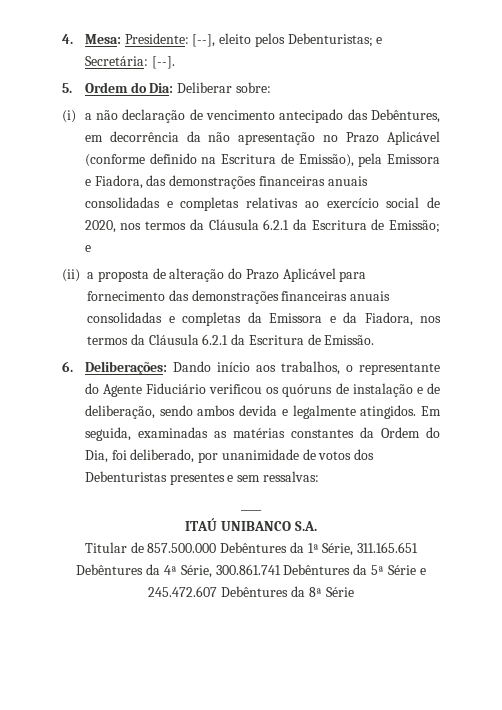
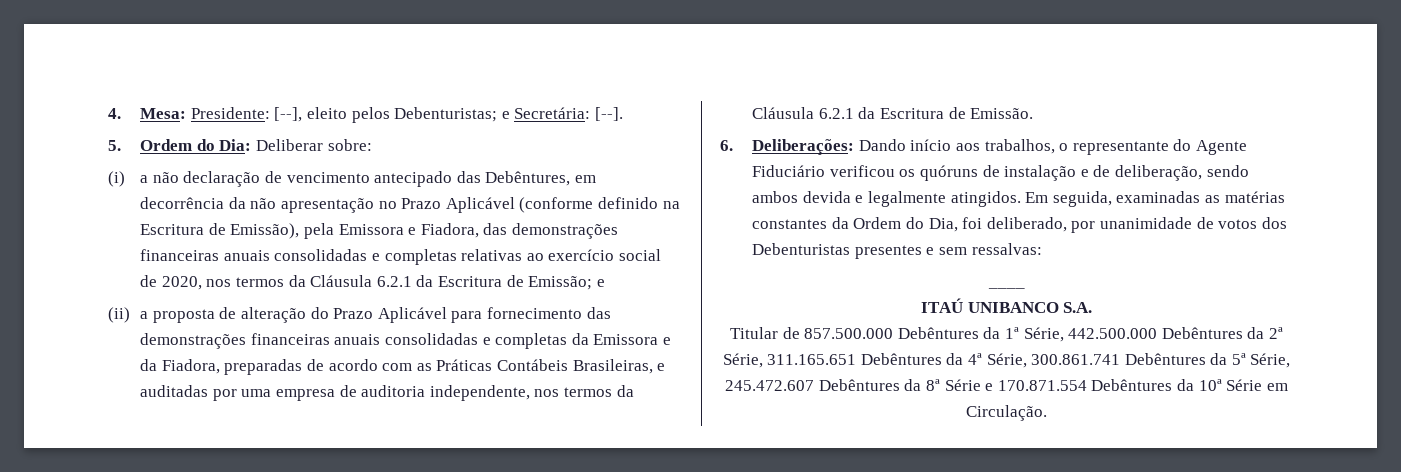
(413, 319) none -> [224,359,666,375] [140,385,530,401] preparadas de acordo com as Práticas Contábeis Brasileiras, e auditadas por uma empresa de auditoria independente,
(354, 549) none -> [1068,327,1283,339] [722,353,763,368] 442.500.000 Debêntures da 2ª Série,
[387,565,426,575] Série e -> [1250,353,1291,368] Série,
(354, 592) none -> [985,379,1288,391] [966,405,1047,421] e 170.871.554 Debêntures da 10ª Série em Circulação.

